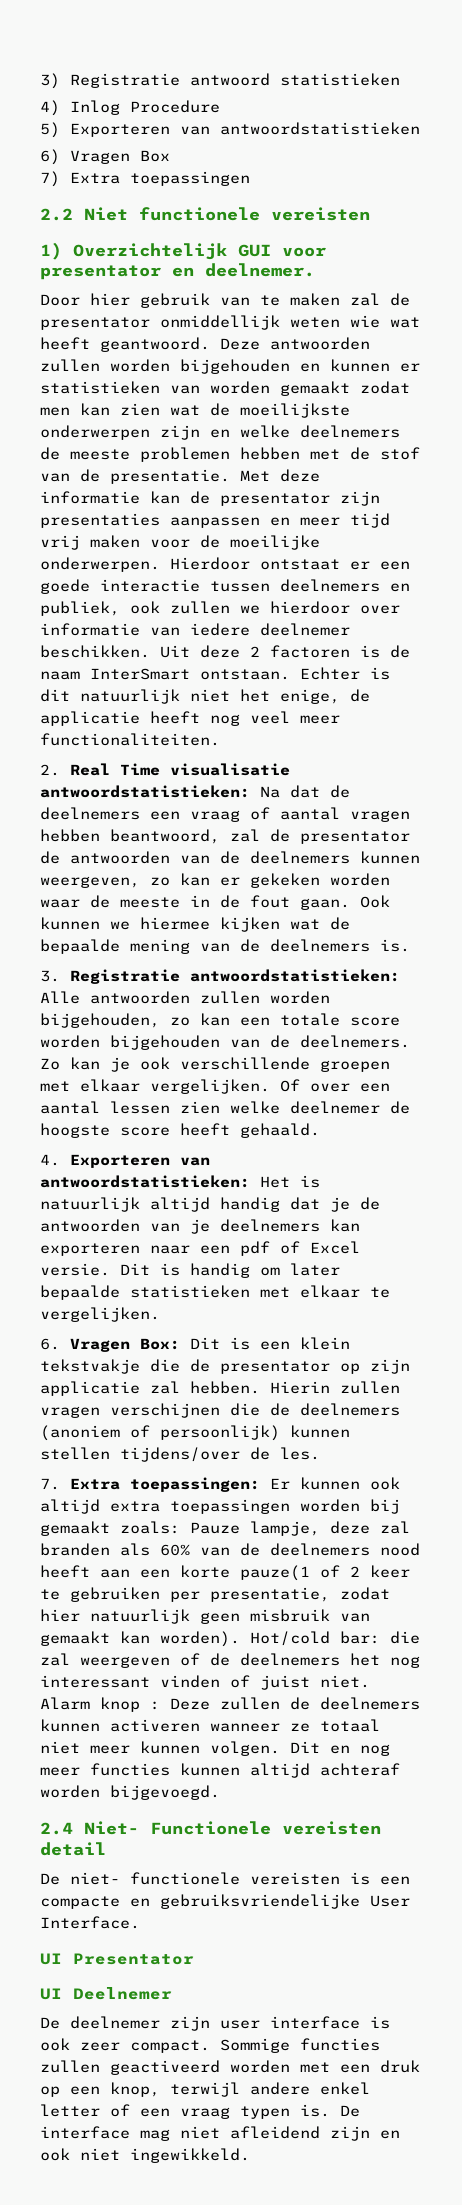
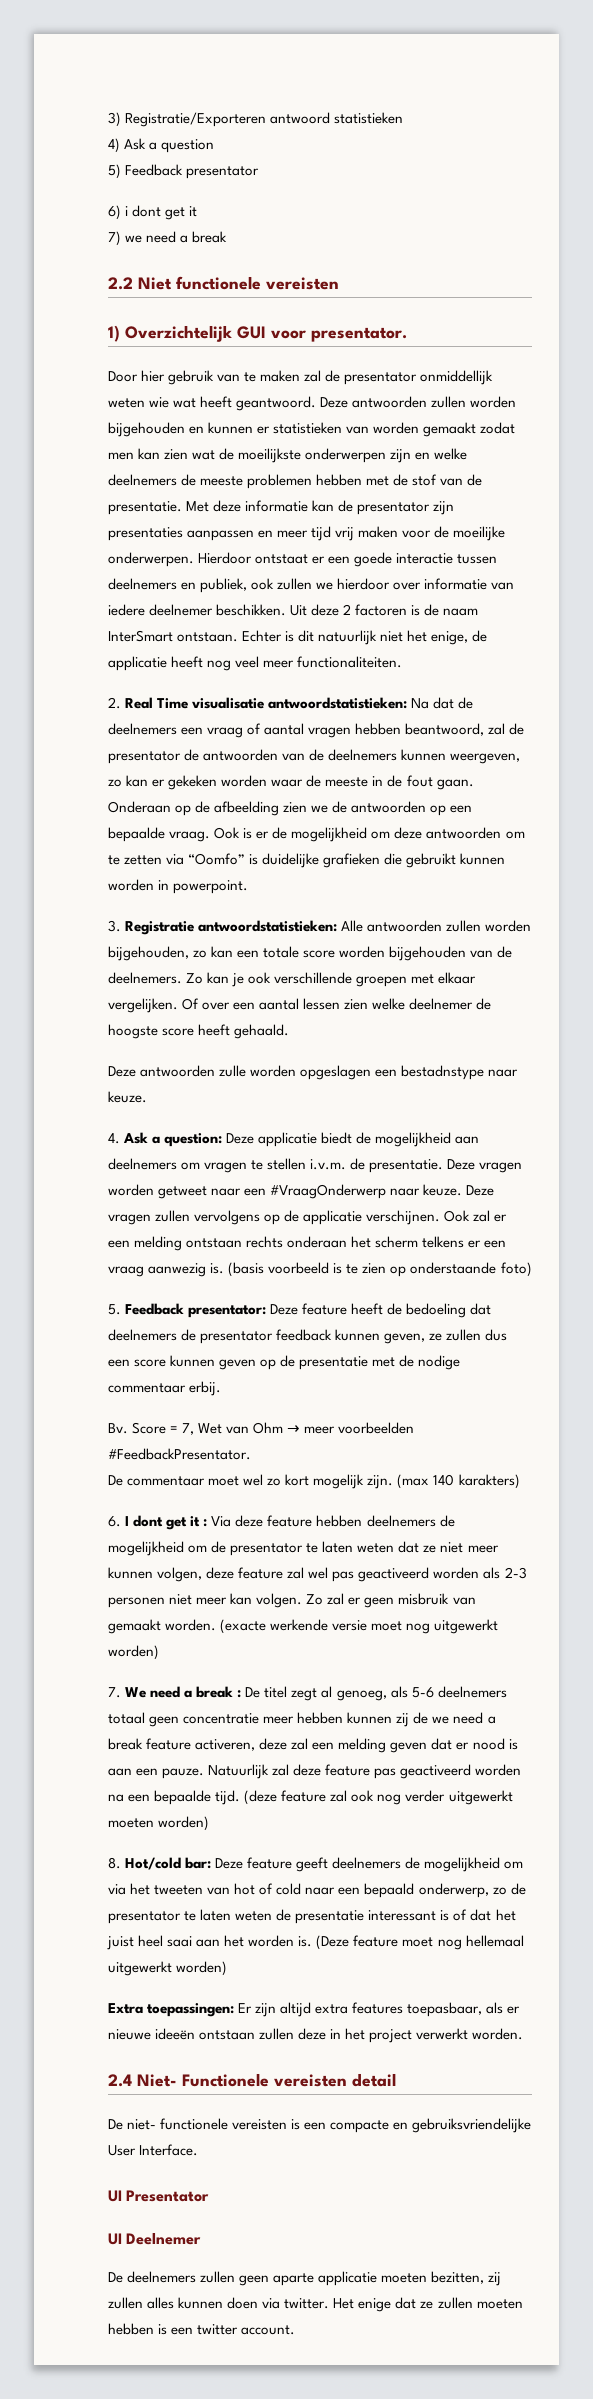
[70,73,180,88] Registratie -> [125,112,267,127] Registratie/Exporteren
[70,100,220,115] [40,122,420,138] [40,149,170,165] [40,171,250,187] Inlog Procedure // 5) Exporteren van antwoordstatistieken // 6) Vragen Box // 7) Extra toepassingen -> [124,138,215,153] [108,164,260,179] [108,205,198,220] [108,231,228,246] Ask a question // 5) Feedback presentator // 6) i dont get it // 7) we need a break
[40,263,315,280] presentator en deelnemer. -> [311,327,407,342] presentator.
[360,895,390,908] [40,917,350,932] [40,939,410,954] Ook kunnen we hiermee kijken wat de bepaalde mening van de deelnemers is. -> [108,801,473,816] [108,827,525,842] [108,853,506,868] [108,879,249,894] Onderaan op de afbeelding zien we de antwoorden op een bepaalde vraag. Ook is er de mogelijkheid om deze antwoorden om te zetten via “Oomfo” is duidelijke grafieken die gebruikt kunnen worden in powerpoint.
[40,1154,210,1168] [40,1175,320,1188] [40,1197,380,1212] [40,1219,360,1234] [40,1241,360,1256] [40,1263,340,1278] [40,1285,390,1300] [40,1307,160,1322] [40,1337,350,1352] [40,1359,410,1374] [40,1381,400,1396] [40,1403,400,1418] [40,1425,350,1441] [40,1447,320,1462] [40,1477,400,1492] [40,1499,400,1514] [40,1521,410,1536] [40,1543,420,1556] [40,1565,410,1581] [40,1587,390,1602] [40,1609,370,1624] [40,1631,420,1647] [40,1653,420,1668] [40,1675,370,1690] [40,1697,420,1712] [40,1719,380,1732] [40,1741,390,1756] [40,1763,400,1778] [40,1785,220,1800] 4. Exporteren van antwoordstatistieken: Het is natuurlijk altijd handig dat je de antwoorden van je deelnemers kan exporteren naar een pdf of Excel versie. Dit is handig om later bepaalde statistieken met elkaar te vergelijken. // 6. Vragen Box: Dit is een klein tekstvakje die de presentator op zijn applicatie zal hebben. Hierin zullen vragen verschijnen die de deelnemers (anoniem of persoonlijk) kunnen stellen tijdens/over de les. // 7. Extra toepassingen: Er kunnen ook altijd extra toepassingen worden bij gemaakt zoals: Pauze lampje, deze zal branden als 60% van de deelnemers nood heeft aan een korte pauze(1 of 2 keer te gebruiken per presentatie, zodat hier natuurlijk geen misbruik van gemaakt kan worden). Hot/cold bar: die zal weergeven of de deelnemers het nog interessant vinden of juist niet. Alarm knop : Deze zullen de deelnemers kunnen activeren wanneer ze totaal niet meer kunnen volgen. Dit en nog meer functies kunnen altijd achteraf worden bijgevoegd. -> [108,1065,519,1080] [108,1091,147,1103] [108,1132,480,1147] [108,1158,523,1173] [108,1184,495,1199] [108,1210,508,1225] [108,1236,507,1251] [108,1262,532,1277] [108,1303,492,1318] [108,1329,508,1344] [108,1355,461,1370] [108,1381,222,1396] [108,1422,415,1435] [108,1448,251,1460] [108,1474,520,1489] [108,1515,455,1530] [108,1541,499,1556] [108,1567,527,1582] [108,1593,476,1608] [108,1619,499,1634] [108,1645,159,1660] [108,1686,507,1701] [108,1712,496,1727] [108,1738,518,1753] [108,1764,522,1779] [108,1790,513,1805] [108,1816,210,1831] [108,1857,524,1872] [108,1883,526,1898] [108,1909,516,1924] [107,1935,524,1950] [108,1961,228,1976] [108,2002,521,2017] [108,2028,524,2043] Deze antwoorden zulle worden opgeslagen een bestadnstype naar keuze. // 4. Ask a question: Deze applicatie biedt de mogelijkheid aan deelnemers om vragen te stellen i.v.m. de presentatie. Deze vragen worden getweet naar een #VraagOnderwerp naar keuze. Deze vragen zullen vervolgens op de applicatie verschijnen. Ook zal er een melding ontstaan rechts onderaan het scherm telkens er een vraag aanwezig is. (basis voorbeeld is te zien op onderstaande foto) // 5. Feedback presentator: Deze feature heeft de bedoeling dat deelnemers de presentator feedback kunnen geven, ze zullen dus een score kunnen geven op de presentatie met de nodige commentaar erbij. // Bv. Score = 7, Wet van Ohm → meer voorbeelden #FeedbackPresentator. // De commentaar moet wel zo kort mogelijk zijn. (max 140 karakters) // 6. I dont get it : Via deze feature hebben deelnemers de mogelijkheid om de presentator te laten weten dat ze niet meer kunnen volgen, deze feature zal wel pas geactiveerd worden als 2-3 personen niet meer kan volgen. Zo zal er geen misbruik van gemaakt worden. (exacte werkende versie moet nog uitgewerkt worden) // 7. We need a break : De titel zegt al genoeg, als 5-6 deelnemers totaal geen concentratie meer hebben kunnen zij de we need a break feature activeren, deze zal een melding geven dat er nood is aan een pauze. Natuurlijk zal deze feature pas geactiveerd worden na een bepaalde tijd. (deze feature zal ook nog verder uitgewerkt moeten worden) // 8. Hot/cold bar: Deze feature geeft deelnemers de mogelijkheid om via het tweeten van hot of cold naar een bepaald onderwerp, zo de presentator te laten weten de presentatie interessant is of dat het juist heel saai aan het worden is. (Deze feature moet nog hellemaal uitgewerkt worden) // Extra toepassingen: Er zijn altijd extra features toepasbaar, als er nieuwe ideeën ontstaan zullen deze in het project verwerkt worden.
[70,2016,390,2031] [40,2038,380,2053] [40,2060,420,2075] [40,2082,370,2097] [40,2104,360,2119] [40,2126,400,2141] [40,2148,250,2163] deelnemer zijn user interface is ook zeer compact. Sommige functies zullen geactiveerd worden met een druk op een knop, terwijl andere enkel letter of een vraag typen is. De interface mag niet afleidend zijn en ook niet ingewikkeld. -> [127,2271,502,2286] [108,2297,523,2312] [108,2323,296,2335] deelnemers zullen geen aparte applicatie moeten bezitten, zij zullen alles kunnen doen via twitter. Het enige dat ze zullen moeten hebben is een twitter account.

